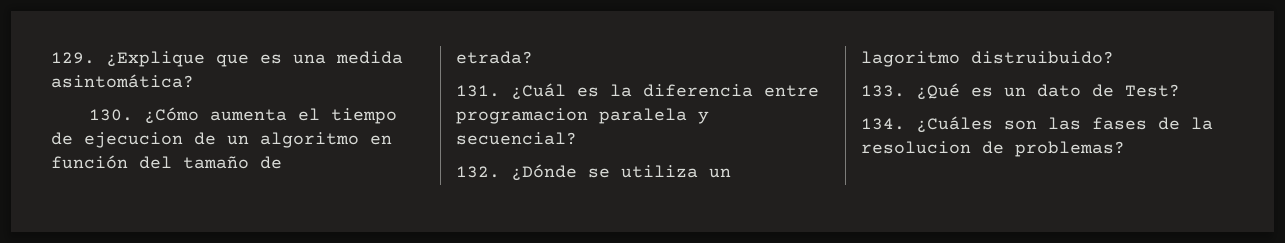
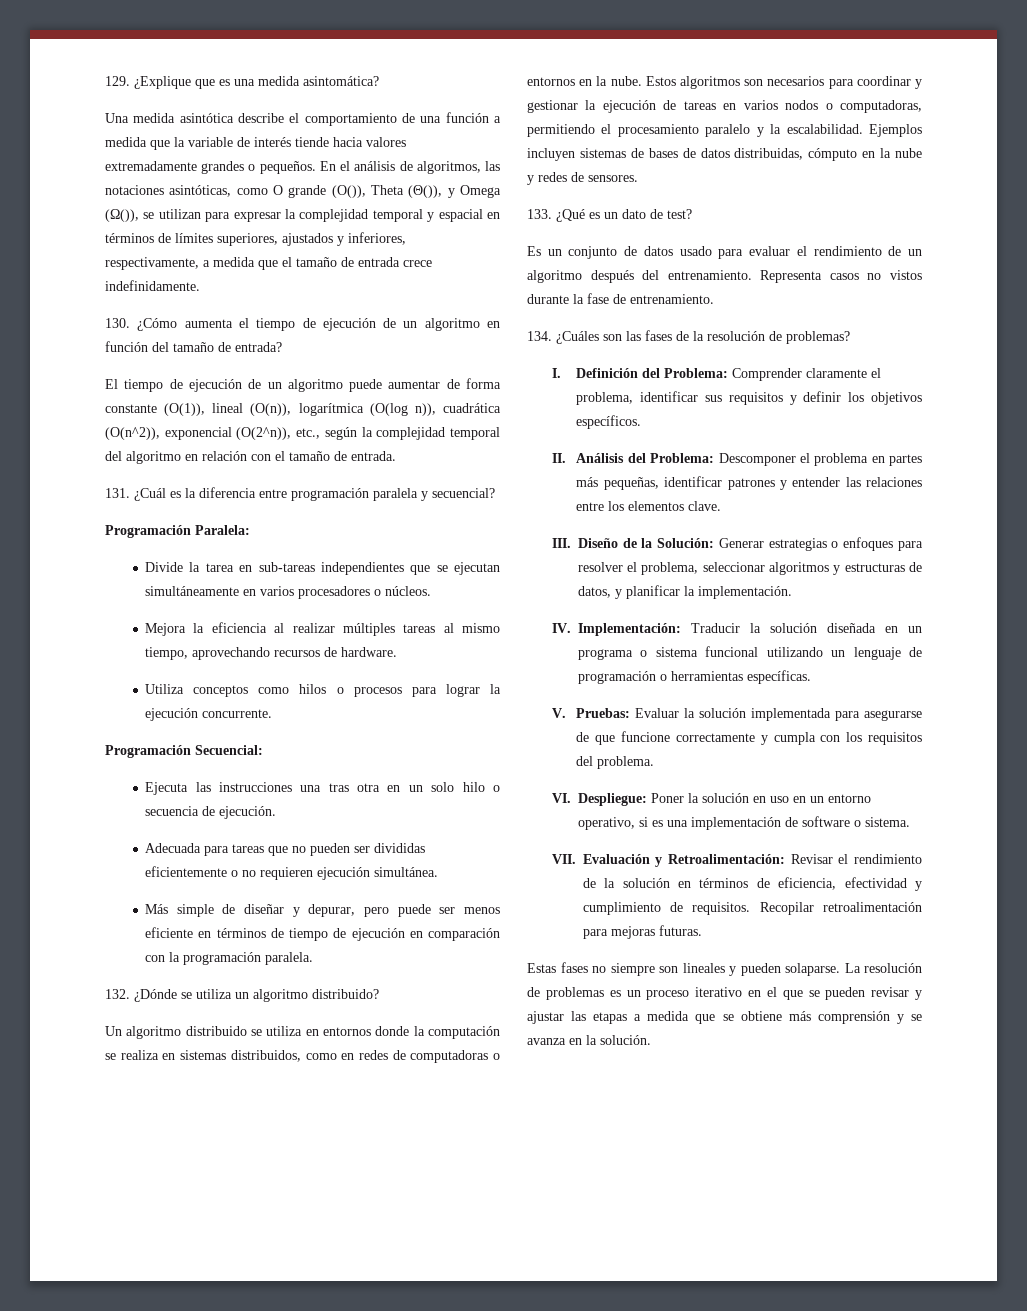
(194, 81) none -> [105,112,501,126] [105,137,406,150] [105,161,501,174] [105,185,501,198] [105,209,500,222] [105,232,406,246] [105,257,432,270] [105,280,200,291] // Una medida asintótica describe el comportamiento de una función a medida que la variable de interés tiende hacia valores extremadamente grandes o pequeños. En el análisis de algoritmos, las notaciones asintóticas, como O grande (O()), Theta (Θ()), y Omega (Ω()), se utilizan para expresar la complejidad temporal y espacial en términos de límites superiores, ajustados y inferiores, respectivamente, a medida que el tamaño de entrada crece indefinidamente.
[84,132,183,148] ejecucion -> [322,318,376,331] ejecución
[456,51,533,64] // etrada? -> [235,342,282,352] [105,378,502,392] [105,403,502,416] [105,427,501,440] [105,451,396,464] entrada? // El tiempo de ejecución de un algoritmo puede aumentar de forma constante (O(1)), lineal (O(n)), logarítmica (O(log n)), cuadrática (O(n^2)), exponencial (O(2^n)), etc., según la complejidad temporal del algoritmo en relación con el tamaño de entrada.
[456,108,588,124] programacion -> [291,488,369,501] programación
(577, 138) none -> [105,525,250,538] [145,562,501,575] [145,586,432,599] [145,622,501,636] [145,647,398,660] [145,684,502,697] [145,708,273,721] [105,745,263,758] [145,782,500,795] [145,806,277,819] [145,843,426,856] [145,866,439,880] [145,904,500,917] [145,927,500,941] [145,952,314,965] // Programación Paralela: // Divide la tarea en sub-tareas independientes que se ejecutan simultáneamente en varios procesadores o núcleos. // Mejora la eficiencia al realizar múltiples tareas al mismo tiempo, aprovechando recursos de hardware. // Utiliza conceptos como hilos o procesos para lograr la ejecución concurrente. // Programación Secuencial: // Ejecuta las instrucciones una tras otra en un solo hilo o secuencia de ejecución. // Adecuada para tareas que no pueden ser divididas eficientemente o no requieren ejecución simultánea. // Más simple de diseñar y depurar, pero puede ser menos eficiente en términos de tiempo de ejecución en comparación con la programación paralela.
[861,51,1114,67] lagoritmo distruibuido? -> [253,989,379,1002] [105,1026,500,1039] [105,1050,500,1063] [527,76,922,89] [527,100,922,113] [527,124,922,137] [527,148,922,161] [527,172,638,185] algoritmo distribuido? // Un algoritmo distribuido se utiliza en entornos donde la computación se realiza en sistemas distribuidos, como en redes de computadoras o entornos en la nube. Estos algoritmos son necesarios para coordinar y gestionar la ejecución de tareas en varios nodos o computadoras, permitiendo el procesamiento paralelo y la escalabilidad. Ejemplos incluyen sistemas de bases de datos distribuidas, cómputo en la nube y redes de sensores.
[1125,84,1180,97] Test? -> [667,209,692,219] [527,246,922,259] [527,270,922,283] [527,293,714,304] test? // Es un conjunto de datos usado para evaluar el rendimiento de un algoritmo después del entrenamiento. Representa casos no vistos durante la fase de entrenamiento.
[861,141,971,154] resolucion -> [707,331,765,341] resolución
(1125, 149) none -> [551,368,882,381] [576,391,922,405] [576,415,642,429] [551,453,922,466] [576,476,922,490] [576,501,722,511] [551,537,924,551] [577,562,922,575] [577,585,792,599] [551,623,922,636] [577,646,922,660] [577,670,811,684] [551,708,922,721] [576,731,922,745] [576,756,655,769] [551,793,871,806] [577,816,910,830] [551,854,922,867] [582,877,922,891] [582,902,922,915] [582,925,702,939] [527,962,922,976] [527,987,922,1000] [527,1011,922,1024] [527,1035,651,1045] // I. Definición del Problema: Comprender claramente el problema, identificar sus requisitos y definir los objetivos específicos. // II. Análisis del Problema: Descomponer el problema en partes más pequeñas, identificar patrones y entender las relaciones entre los elementos clave. // III. Diseño de la Solución: Generar estrategias o enfoques para resolver el problema, seleccionar algoritmos y estructuras de datos, y planificar la implementación. // IV. Implementación: Traducir la solución diseñada en un programa o sistema funcional utilizando un lenguaje de programación o herramientas específicas. // V. Pruebas: Evaluar la solución implementada para asegurarse de que funcione correctamente y cumpla con los requisitos del problema. // VI. Despliegue: Poner la solución en uso en un entorno operativo, si es una implementación de software o sistema. // VII. Evaluación y Retroalimentación: Revisar el rendimiento de la solución en términos de eficiencia, efectividad y cumplimiento de requisitos. Recopilar retroalimentación para mejoras futuras. // Estas fases no siempre son lineales y pueden solaparse. La resolución de problemas es un proceso iterativo en el que se pueden revisar y ajustar las etapas a medida que se obtiene más comprensión y se avanza en la solución.

